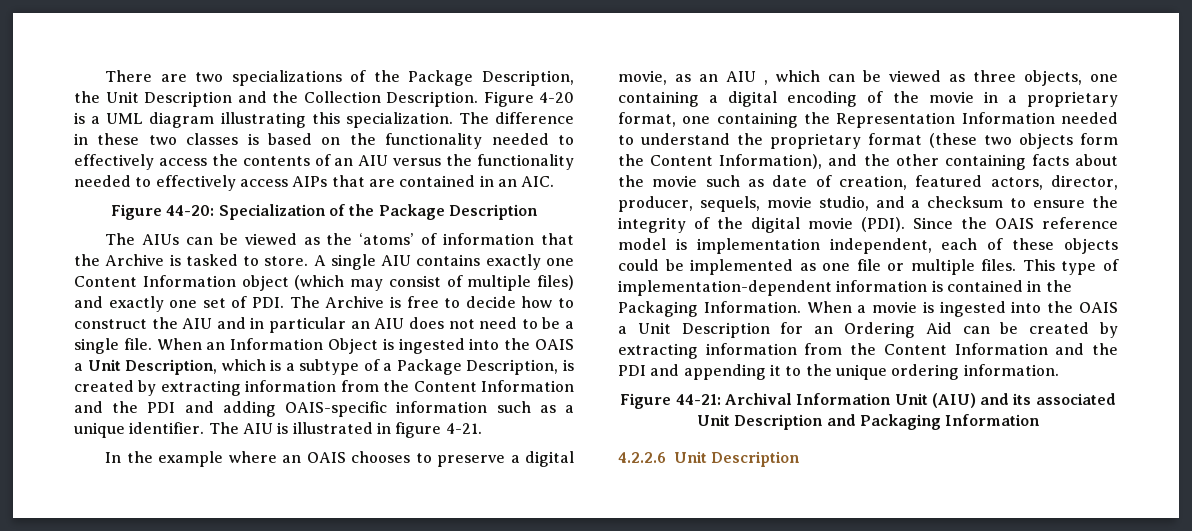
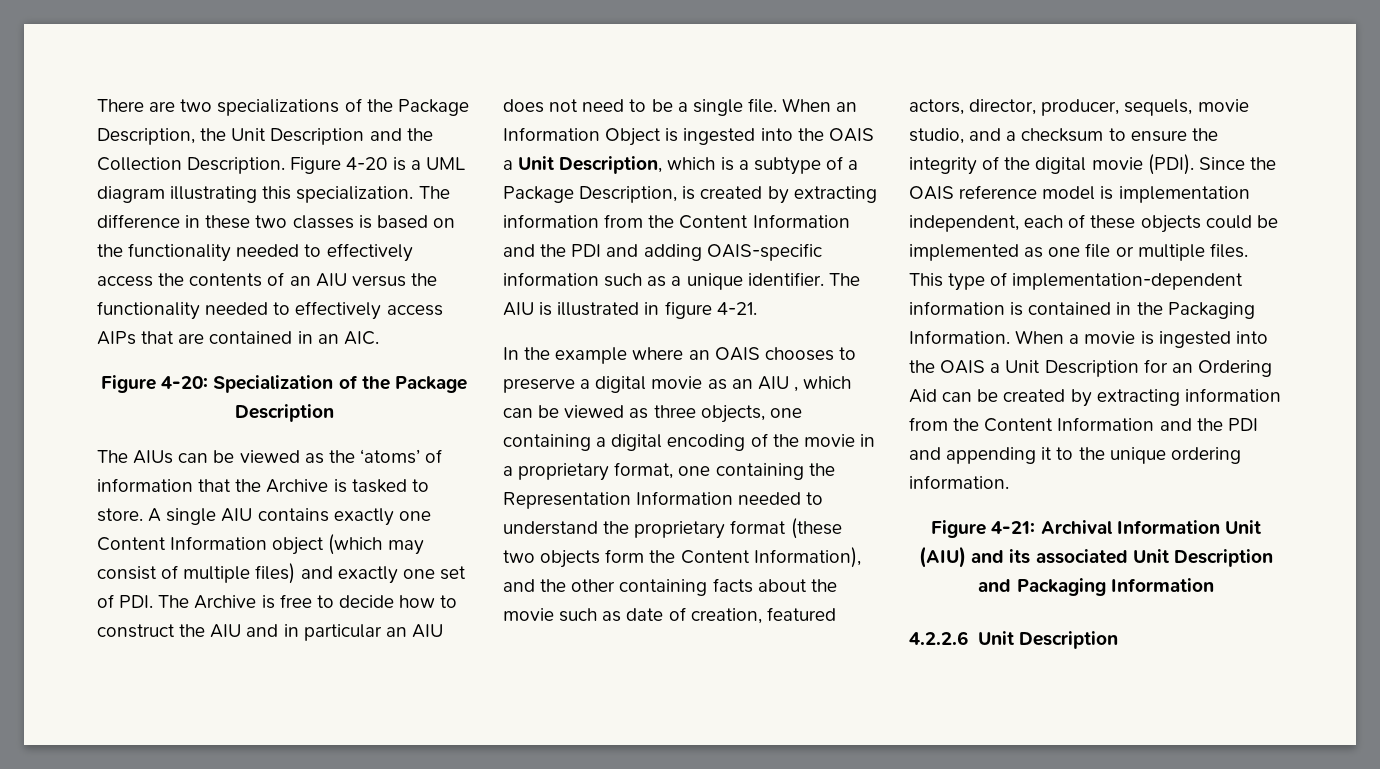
[166,205,215,216] 44-20: -> [161,376,209,389] 4-20:
[618,70,667,85] movie, -> [651,376,703,389] movie
[675,394,721,405] 44-21: -> [991,521,1036,534] 4-21:

